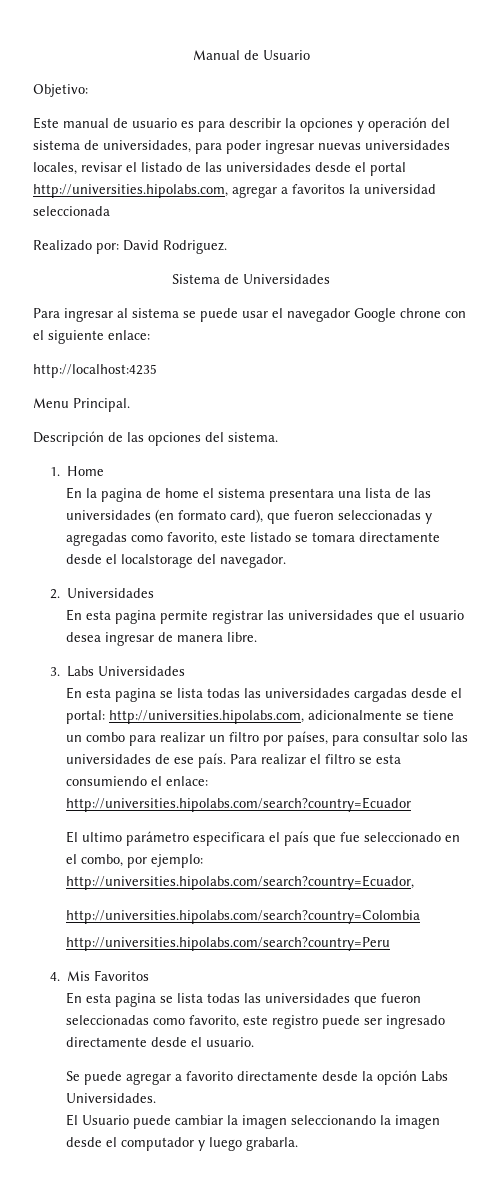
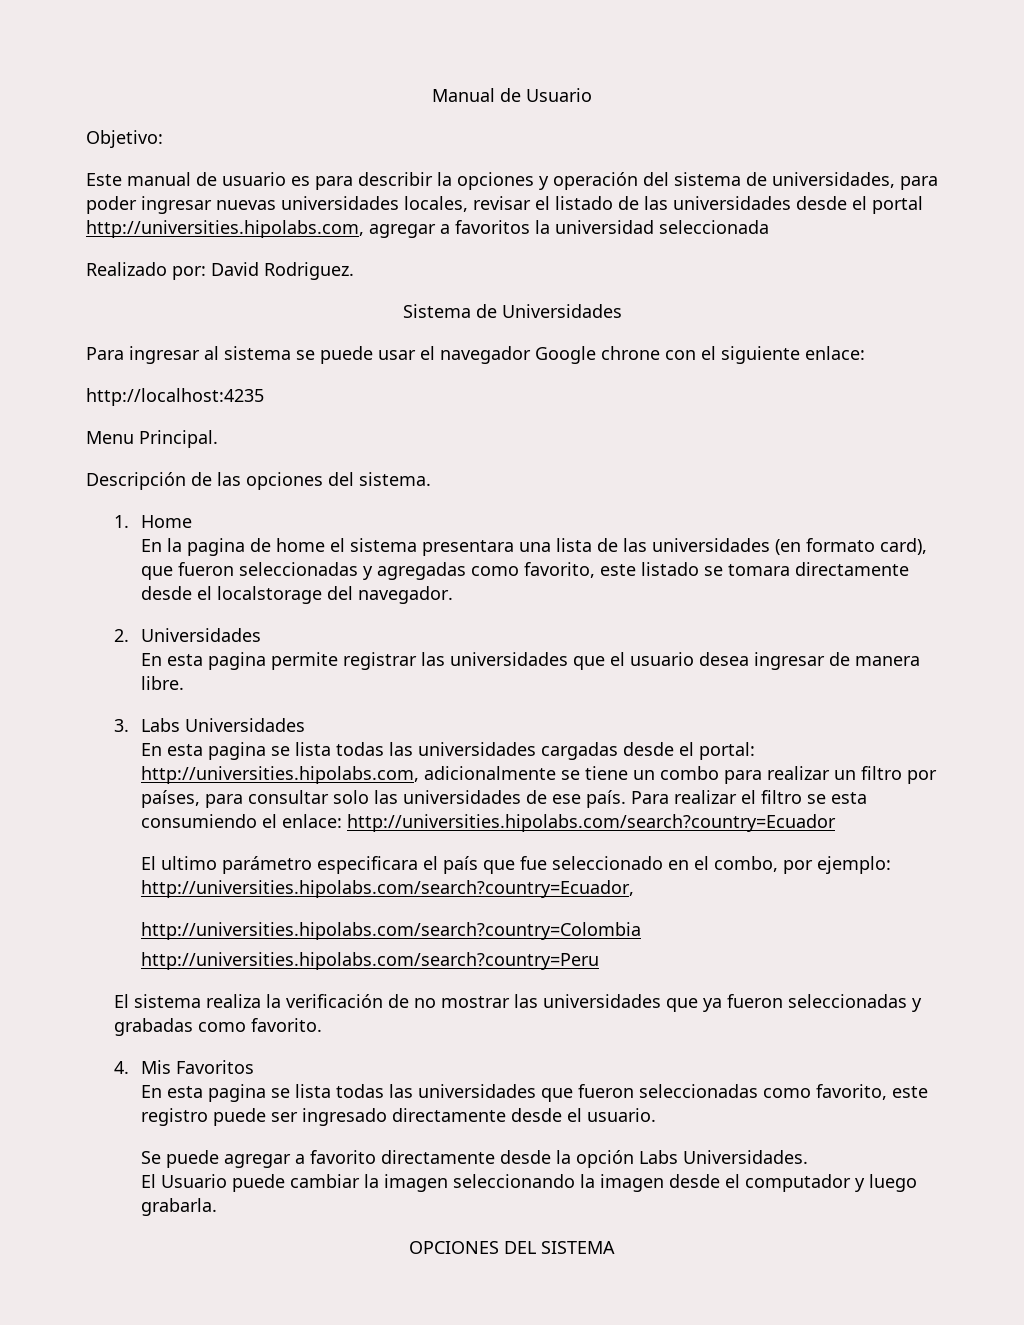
(391, 944) none -> [113,994,922,1012] [113,1018,322,1036] // El sistema realiza la verificación de no mostrar las universidades que ya fueron seleccionadas y grabadas como favorito.
(299, 1144) none -> [409,1241,615,1254] // OPCIONES DEL SISTEMA

